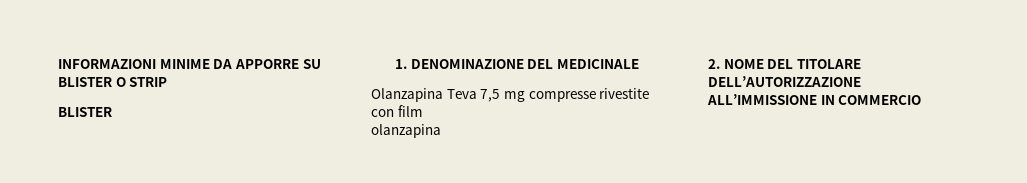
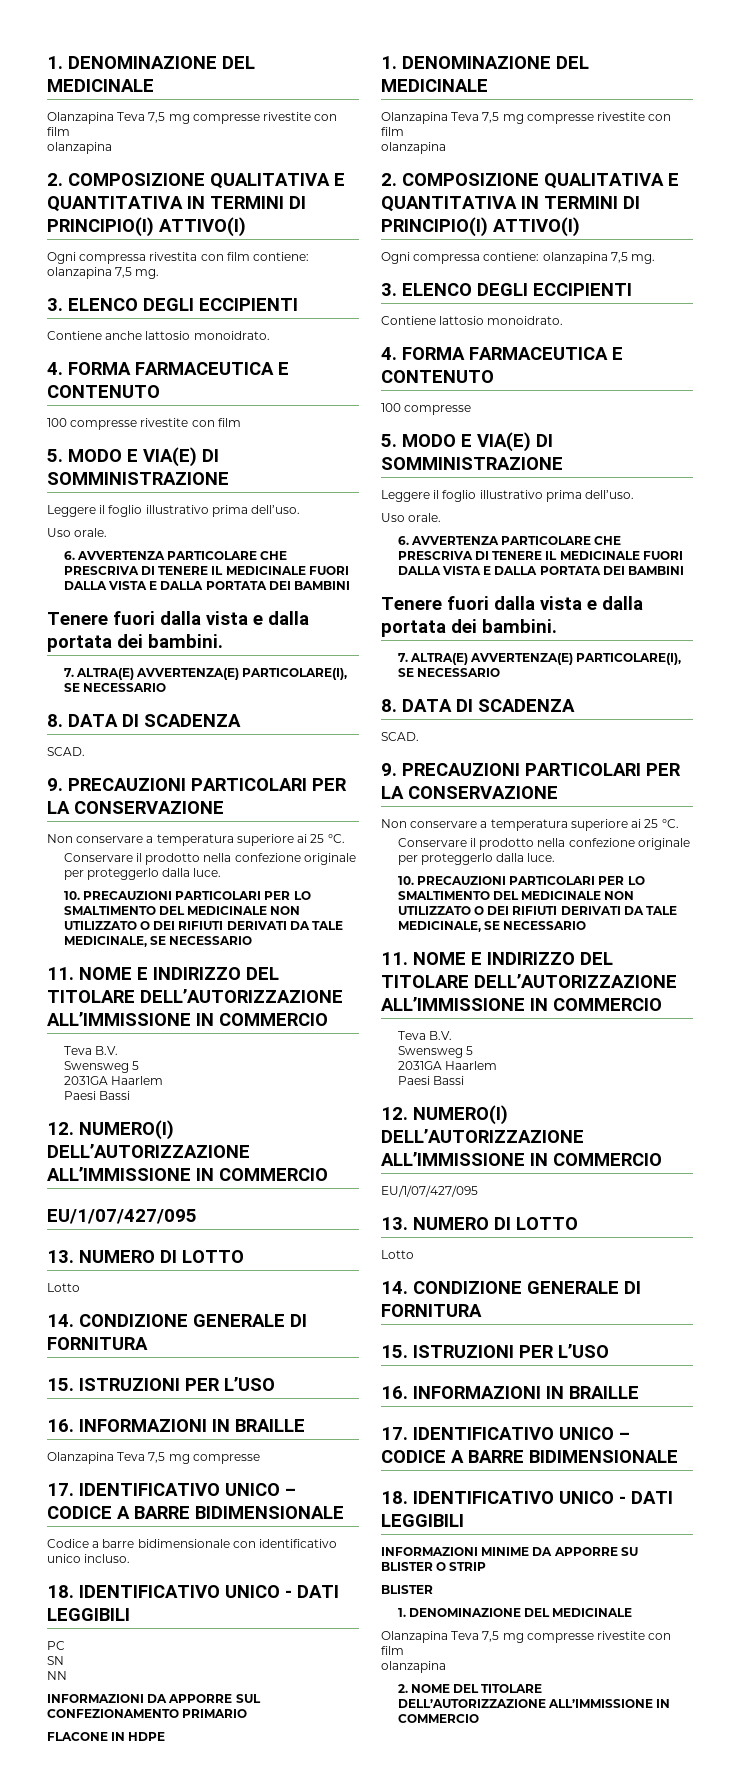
(58, 64) none -> [47,56,255,69] [47,79,154,92] [47,112,338,124] [47,127,70,136] [47,142,112,154] [47,173,345,189] [47,196,306,212] [47,217,246,237] [47,252,310,264] [47,267,160,279] [47,298,298,311] [47,331,270,340] [47,362,289,375] [47,385,160,398] [47,418,241,430] [47,447,219,467] [47,472,229,485] [47,505,301,517] [47,528,108,537] [63,551,288,560] [63,566,349,575] [63,581,351,590] [47,611,309,625] [47,634,223,652] [63,668,348,680] [63,683,166,692] [47,714,241,727] [47,747,85,756] [47,778,347,791] [47,801,224,814] [47,834,345,846] [63,853,356,865] [63,868,222,880] [63,891,311,900] [63,906,301,915] [63,921,344,930] [63,936,253,947] [47,967,279,980] [47,989,343,1003] [47,1012,328,1026] [63,1046,118,1055] [63,1061,139,1073] [63,1076,163,1085] [63,1091,130,1100] [47,1120,174,1140] [47,1144,250,1158] [47,1167,328,1181] [47,1209,197,1224] [47,1250,244,1263] [47,1283,80,1292] [47,1314,307,1327] [47,1337,148,1350] [47,1377,275,1391] [47,1419,305,1432] [47,1452,260,1464] [47,1483,296,1496] [47,1506,344,1519] [47,1539,338,1548] [47,1554,131,1563] [47,1585,339,1598] [47,1608,130,1621] [47,1641,65,1650] [47,1656,64,1665] [47,1671,67,1680] [47,1694,261,1703] [47,1709,248,1718] [47,1732,166,1741] [381,56,589,69] [381,79,488,92] [381,112,672,124] [381,127,404,136] [381,142,446,154] [381,173,679,189] [381,196,640,212] [381,217,580,237] [381,252,656,264] [381,283,632,296] [381,316,564,325] [381,347,623,360] [381,370,494,383] [381,403,472,415] [381,432,553,452] [381,457,563,470] [381,490,635,502] [381,513,442,522] [397,536,622,545] [397,551,683,560] [397,566,685,575] [381,596,643,610] [381,619,557,637] [397,653,682,665] [397,668,500,677] [381,699,575,712] [381,732,419,741] [381,763,681,776] [381,786,558,799] [381,819,679,831] [397,838,690,850] [397,853,556,865] [397,876,645,885] [397,891,635,900] [397,906,678,915] [397,921,587,932] [381,952,613,965] [381,974,677,988] [381,997,662,1011] [397,1031,452,1040] [397,1046,473,1058] [397,1061,497,1070] [397,1076,464,1085] [381,1105,508,1125] [381,1129,584,1143] [381,1152,662,1166] [381,1185,478,1197] [381,1217,578,1230] [381,1250,414,1259] [381,1281,641,1294] [381,1304,482,1317] [381,1344,609,1358] [381,1386,639,1399] [381,1427,630,1440] [381,1450,678,1463] [381,1491,673,1504] [381,1514,464,1527] 1. DENOMINAZIONE DEL MEDICINALE // Olanzapina Teva 7,5 mg compresse rivestite con film // olanzapina // 2. COMPOSIZIONE QUALITATIVA E QUANTITATIVA IN TERMINI DI PRINCIPIO(I) ATTIVO(I) // Ogni compressa rivestita con film contiene: olanzapina 7,5 mg. // 3. ELENCO DEGLI ECCIPIENTI // Contiene anche lattosio monoidrato. // 4. FORMA FARMACEUTICA E CONTENUTO // 100 compresse rivestite con film // 5. MODO E VIA(E) DI SOMMINISTRAZIONE // Leggere il foglio illustrativo prima dell’uso. // Uso orale. // 6. AVVERTENZA PARTICOLARE CHE PRESCRIVA DI TENERE IL MEDICINALE FUORI DALLA VISTA E DALLA PORTATA DEI BAMBINI // Tenere fuori dalla vista e dalla portata dei bambini. // 7. ALTRA(E) AVVERTENZA(E) PARTICOLARE(I), SE NECESSARIO // 8. DATA DI SCADENZA // SCAD. // 9. PRECAUZIONI PARTICOLARI PER LA CONSERVAZIONE // Non conservare a temperatura superiore ai 25 °C. // Conservare il prodotto nella confezione originale per proteggerlo dalla luce. // 10. PRECAUZIONI PARTICOLARI PER LO SMALTIMENTO DEL MEDICINALE NON UTILIZZATO O DEI RIFIUTI DERIVATI DA TALE MEDICINALE, SE NECESSARIO // 11. NOME E INDIRIZZO DEL TITOLARE DELL’AUTORIZZAZIONE ALL’IMMISSIONE IN COMMERCIO // Teva B.V. // Swensweg 5 // 2031GA Haarlem // Paesi Bassi // 12. NUMERO(I) DELL’AUTORIZZAZIONE ALL’IMMISSIONE IN COMMERCIO // EU/1/07/427/095 // 13. NUMERO DI LOTTO // Lotto // 14. CONDIZIONE GENERALE DI FORNITURA // 15. ISTRUZIONI PER L’USO // 16. INFORMAZIONI IN BRAILLE // Olanzapina Teva 7,5 mg compresse // 17. IDENTIFICATIVO UNICO – CODICE A BARRE BIDIMENSIONALE // Codice a barre bidimensionale con identificativo unico incluso. // 18. IDENTIFICATIVO UNICO - DATI LEGGIBILI // PC // SN // NN // INFORMAZIONI DA APPORRE SUL CONFEZIONAMENTO PRIMARIO // FLACONE IN HDPE // 1. DENOMINAZIONE DEL MEDICINALE // Olanzapina Teva 7,5 mg compresse rivestite con film // olanzapina // 2. COMPOSIZIONE QUALITATIVA E QUANTITATIVA IN TERMINI DI PRINCIPIO(I) ATTIVO(I) // Ogni compressa contiene: olanzapina 7,5 mg. // 3. ELENCO DEGLI ECCIPIENTI // Contiene lattosio monoidrato. // 4. FORMA FARMACEUTICA E CONTENUTO // 100 compresse // 5. MODO E VIA(E) DI SOMMINISTRAZIONE // Leggere il foglio illustrativo prima dell’uso. // Uso orale. // 6. AVVERTENZA PARTICOLARE CHE PRESCRIVA DI TENERE IL MEDICINALE FUORI DALLA VISTA E DALLA PORTATA DEI BAMBINI // Tenere fuori dalla vista e dalla portata dei bambini. // 7. ALTRA(E) AVVERTENZA(E) PARTICOLARE(I), SE NECESSARIO // 8. DATA DI SCADENZA // SCAD. // 9. PRECAUZIONI PARTICOLARI PER LA CONSERVAZIONE // Non conservare a temperatura superiore ai 25 °C. // Conservare il prodotto nella confezione originale per proteggerlo dalla luce. // 10. PRECAUZIONI PARTICOLARI PER LO SMALTIMENTO DEL MEDICINALE NON UTILIZZATO O DEI RIFIUTI DERIVATI DA TALE MEDICINALE, SE NECESSARIO // 11. NOME E INDIRIZZO DEL TITOLARE DELL’AUTORIZZAZIONE ALL’IMMISSIONE IN COMMERCIO // Teva B.V. // Swensweg 5 // 2031GA Haarlem // Paesi Bassi // 12. NUMERO(I) DELL’AUTORIZZAZIONE ALL’IMMISSIONE IN COMMERCIO // EU/1/07/427/095 // 13. NUMERO DI LOTTO // Lotto // 14. CONDIZIONE GENERALE DI FORNITURA // 15. ISTRUZIONI PER L’USO // 16. INFORMAZIONI IN BRAILLE // 17. IDENTIFICATIVO UNICO – CODICE A BARRE BIDIMENSIONALE // 18. IDENTIFICATIVO UNICO - DATI LEGGIBILI //

